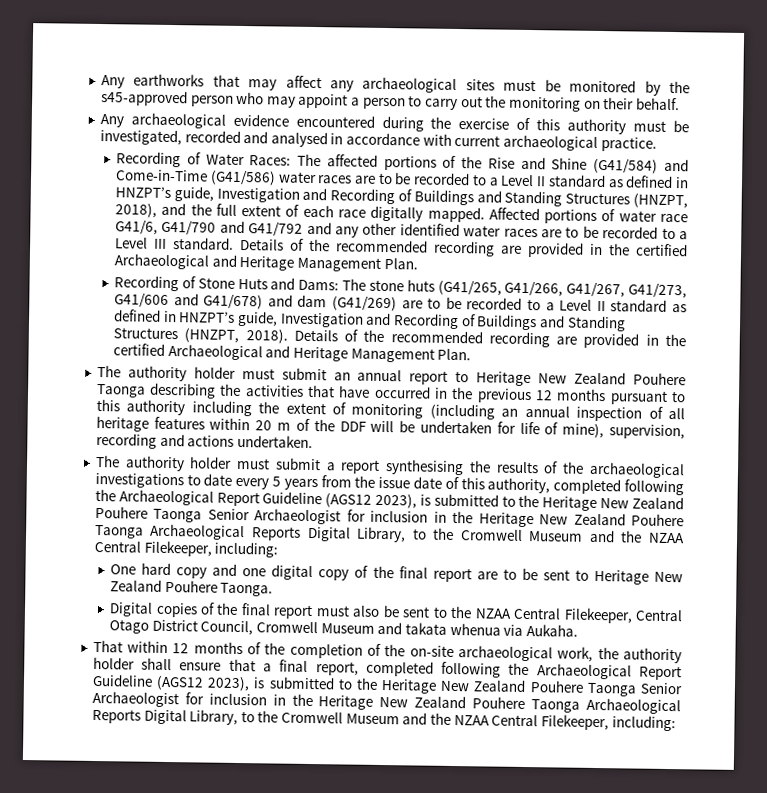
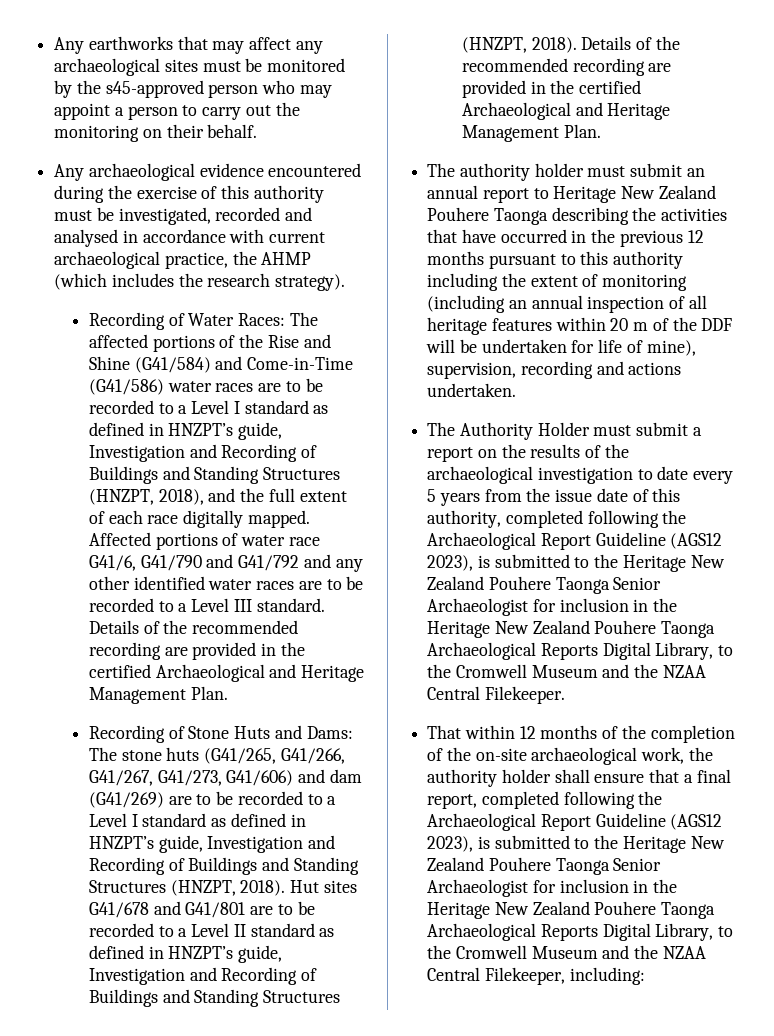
[600,137,657,152] practice. -> [164,251,312,269] [54,273,346,291] practice, the AHMP (which includes the research strategy).
[536,176,547,187] II -> [233,401,240,414] I
[114,293,264,310] G41/606 and G41/678) -> [226,770,294,786] G41/606)
(593, 305) none -> [131,813,306,827] [88,835,336,853] [88,857,359,875] [88,880,357,896] [88,901,315,918] [88,923,230,937] I standard as defined in HNZPT’s guide, Investigation and Recording of Buildings and Standing Structures (HNZPT, 2018). Hut sites G41/678 and G41/801 are to be recorded to a Level
[124,455,233,472] authority holder -> [459,422,590,440] Authority Holder
[385,459,465,476] synthesising -> [477,449,497,458] on
[94,472,184,489] investigations -> [537,467,633,484] investigation
[143,540,279,558] [110,562,684,585] [110,579,274,597] [109,602,684,624] [109,619,578,637] Filekeeper, including: // One hard copy and one digital copy of the final report are to be sent to Heritage New Zealand Pouhere Taonga. // Digital copies of the final report must also be sent to the NZAA Central Filekeeper, Central Otago District Council, Cromwell Museum and takata whenua via Aukaha. -> [484,686,565,704] Filekeeper.

